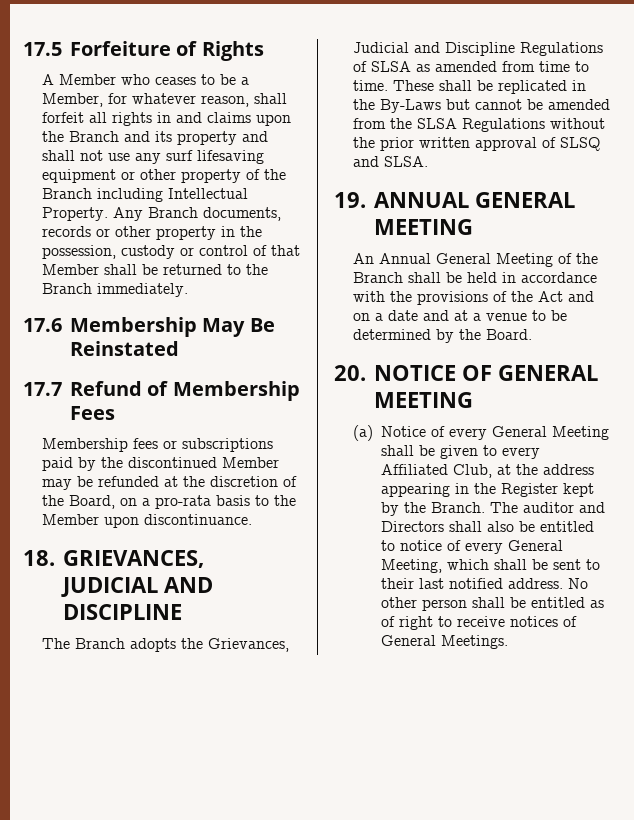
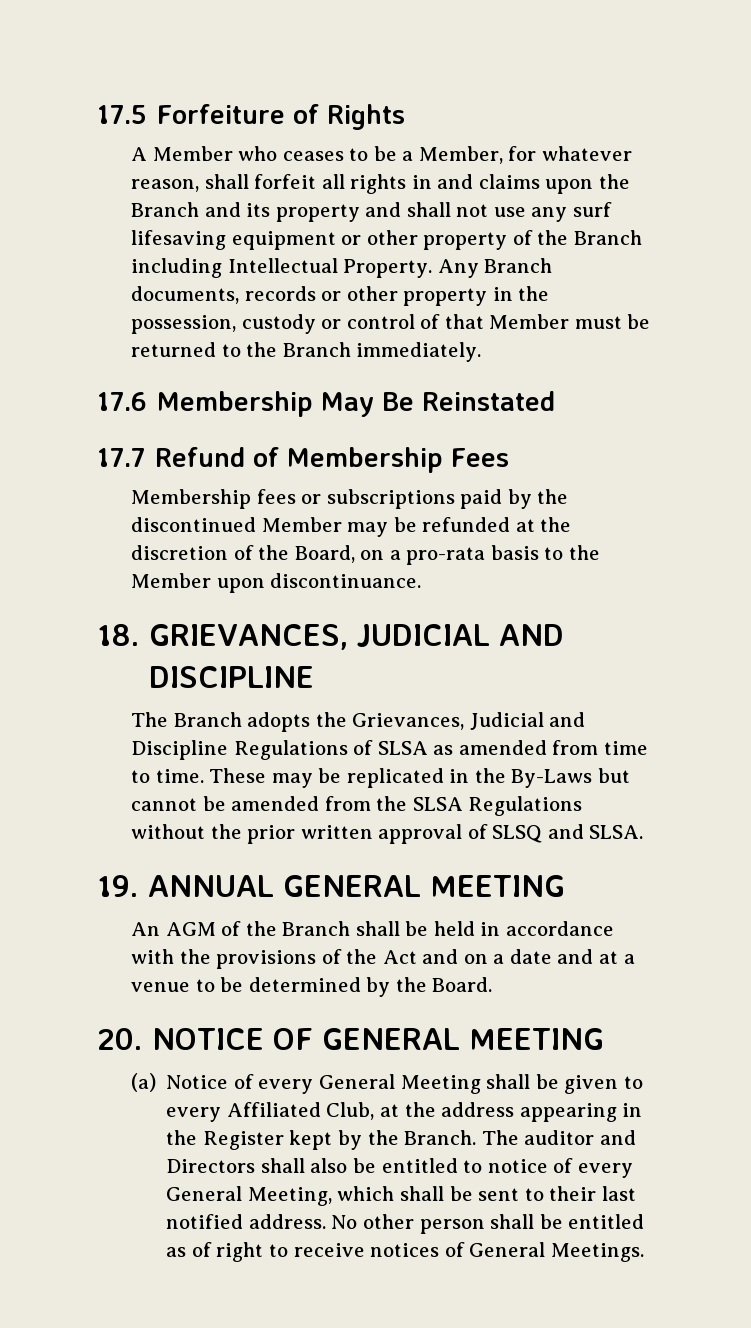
[103,264,137,275] shall -> [574,316,622,329] must
[438,80,472,91] shall -> [271,773,313,788] may
[378,253,553,267] Annual General Meeting -> [165,922,216,936] AGM

